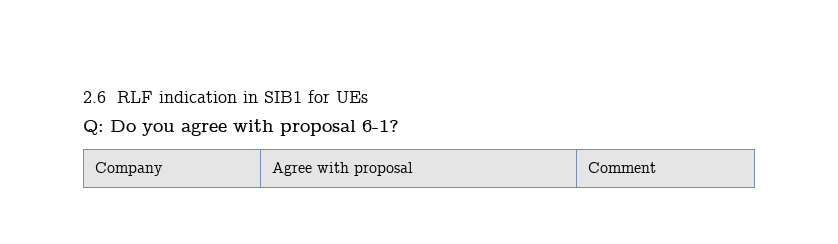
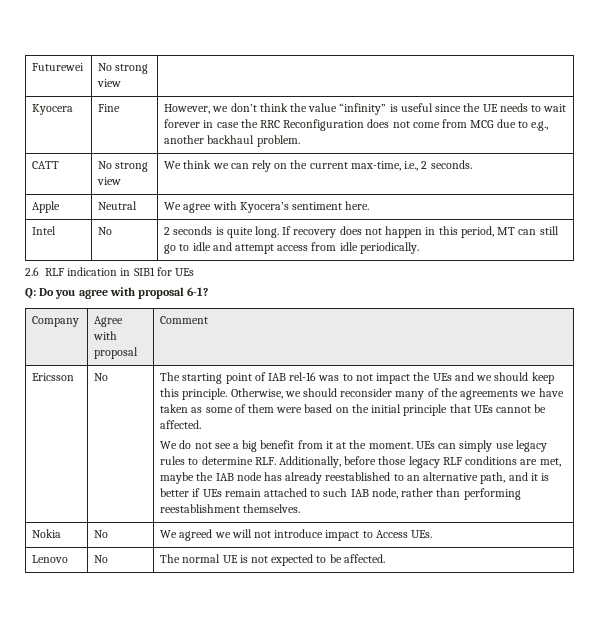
(83, 97) none -> [32,63,85,71] [98,63,149,74] [97,79,122,87] [32,104,74,115] [98,104,121,112] [164,103,567,115] [164,119,549,131] [164,135,300,147] [32,161,60,169] [98,161,149,172] [97,177,122,185] [164,160,472,172] [32,201,61,213] [98,201,138,210] [164,201,370,213] [32,226,57,235] [98,227,113,235] [164,226,559,238] [164,242,419,254] Futurewei | No strong view | // Kyocera | Fine | However, we don’t think the value “infinity” is useful since the UE needs to wait forever in case the RRC Reconfiguration does not come from MCG due to e.g., another backhaul problem. // CATT | No strong view | We think we can rely on the current max-time, i.e., 2 seconds. // Apple | Neutral | We agree with Kyocera’s sentiment here. // Intel | No | 2 seconds is quite long. If recovery does not happen in this period, MT can still go to idle and attempt access from idle periodically. //
(657, 167) none -> [32,373,75,381] [94,373,109,381] [160,372,554,384] [160,388,564,400] [160,404,547,416] [160,420,202,429] [160,440,547,452] [160,456,561,468] [160,472,550,484] [160,488,521,500] [160,504,301,513] [32,529,62,538] [94,530,109,538] [160,529,433,541] [32,555,69,563] [94,555,109,563] [160,554,385,566] // Ericsson | No | The starting point of IAB rel-16 was to not impact the UEs and we should keep this principle. Otherwise, we should reconsider many of the agreements we have taken as some of them were based on the initial principle that UEs cannot be affected. // We do not see a big benefit from it at the moment. UEs can simply use legacy rules to determine RLF. Additionally, before those legacy RLF conditions are met, maybe the IAB node has already reestablished to an alternative path, and it is better if UEs remain attached to such IAB node, rather than performing reestablishment themselves. // Nokia | No | We agreed we will not introduce impact to Access UEs. // Lenovo | No | The normal UE is not expected to be affected.

